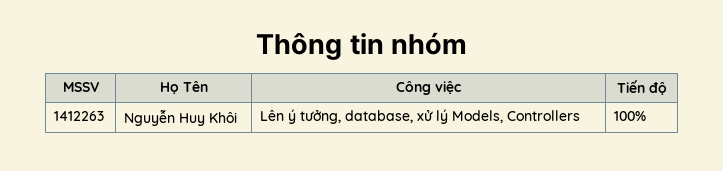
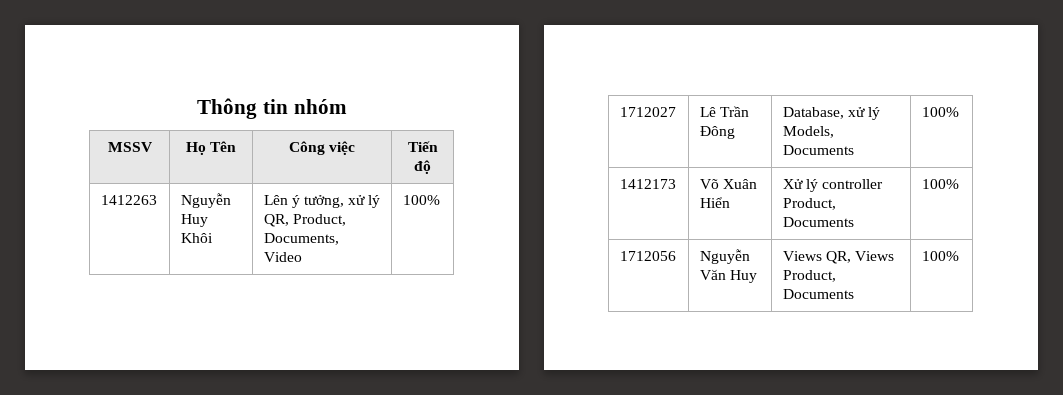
[344,110,413,123] database, -> [348,195,381,208] [263,214,346,227] [263,233,339,245] [263,252,302,262] [402,195,440,205] [619,107,676,117] [699,106,749,117] [699,126,735,139] [782,107,844,119] xử lý QR, Product, Documents, Video | 100% // 1712027 | Lê Trần Đông | Database,
[506,110,580,121] [613,111,646,121] Controllers | 100% -> [782,145,854,155] [921,107,959,117] [619,179,676,189] [699,179,757,189] [699,197,730,208] [782,179,883,192] [782,198,836,210] [782,217,854,227] [921,179,959,189] [619,251,676,261] [699,249,750,264] [699,269,757,283] [782,251,894,264] [782,270,836,282] [782,289,854,299] [921,251,959,261] Documents | 100% // 1412173 | Võ Xuân Hiển | Xử lý controller Product, Documents | 100% // 1712056 | Nguyễn Văn Huy | Views QR, Views Product, Documents | 100%

